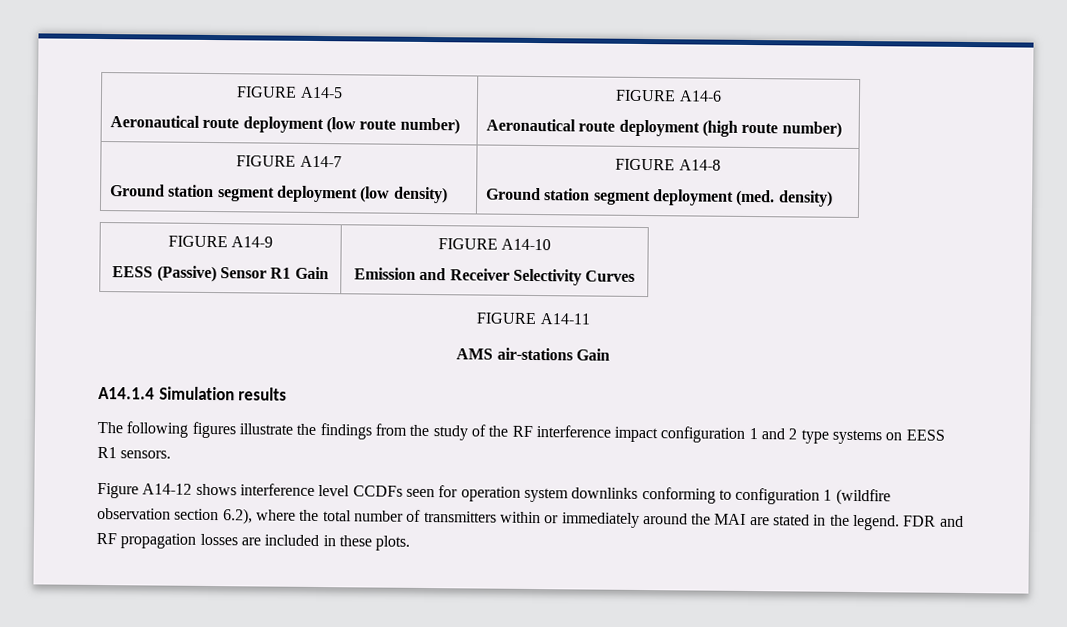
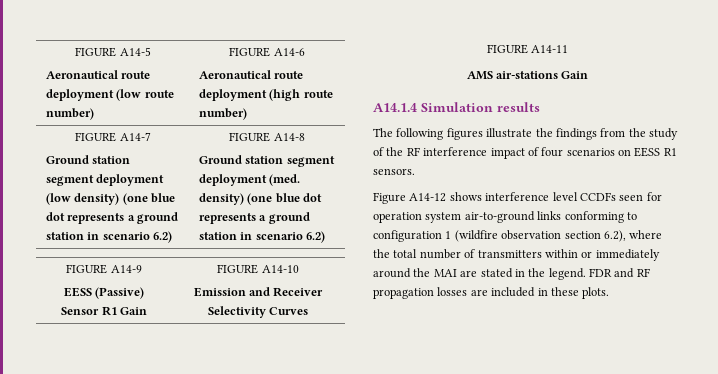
(448, 195) none -> [122,193,175,205] [45,212,178,224] [45,231,172,243] (one blue dot represents a ground station in scenario 6.2)
(833, 198) none -> [247,193,322,205] [198,212,310,224] [198,231,325,243] (one blue dot represents a ground station in scenario 6.2)
[660,426,883,445] configuration 1 and 2 type systems -> [527,147,615,157] of four scenarios
[571,487,639,499] downlinks -> [464,211,562,223] air-to-ground links

